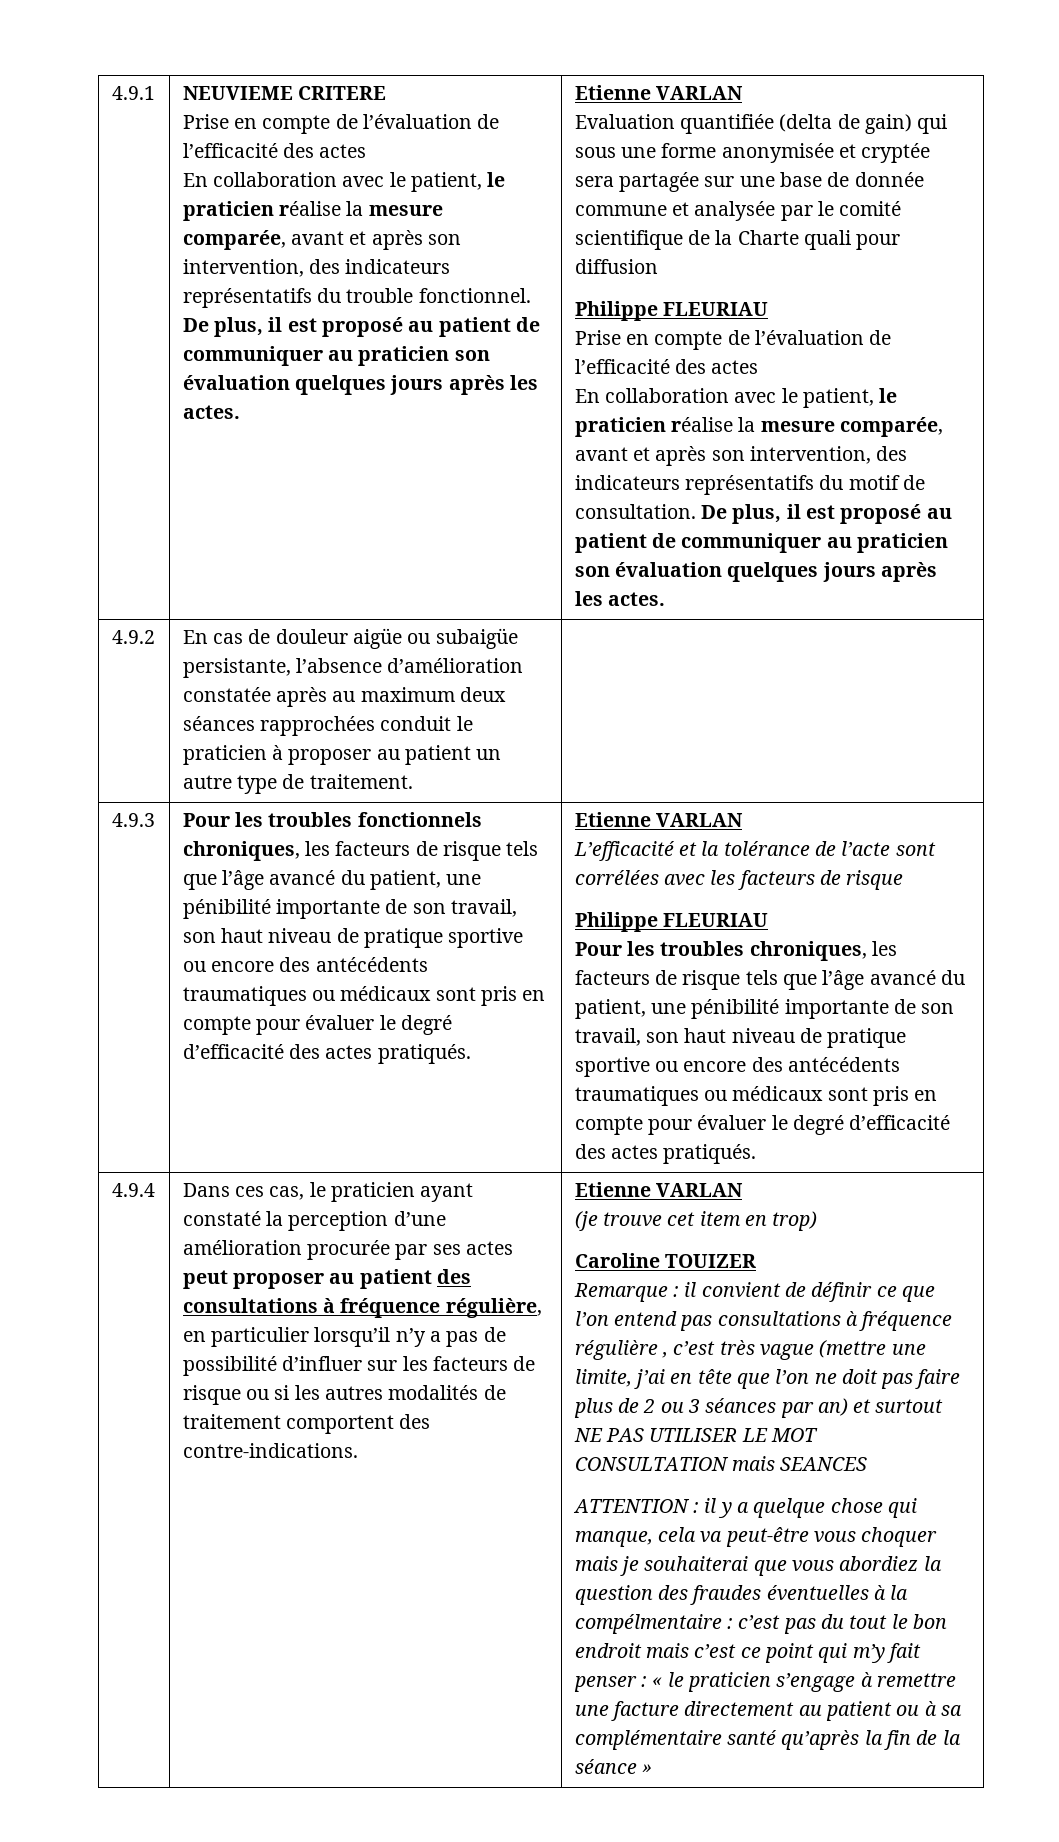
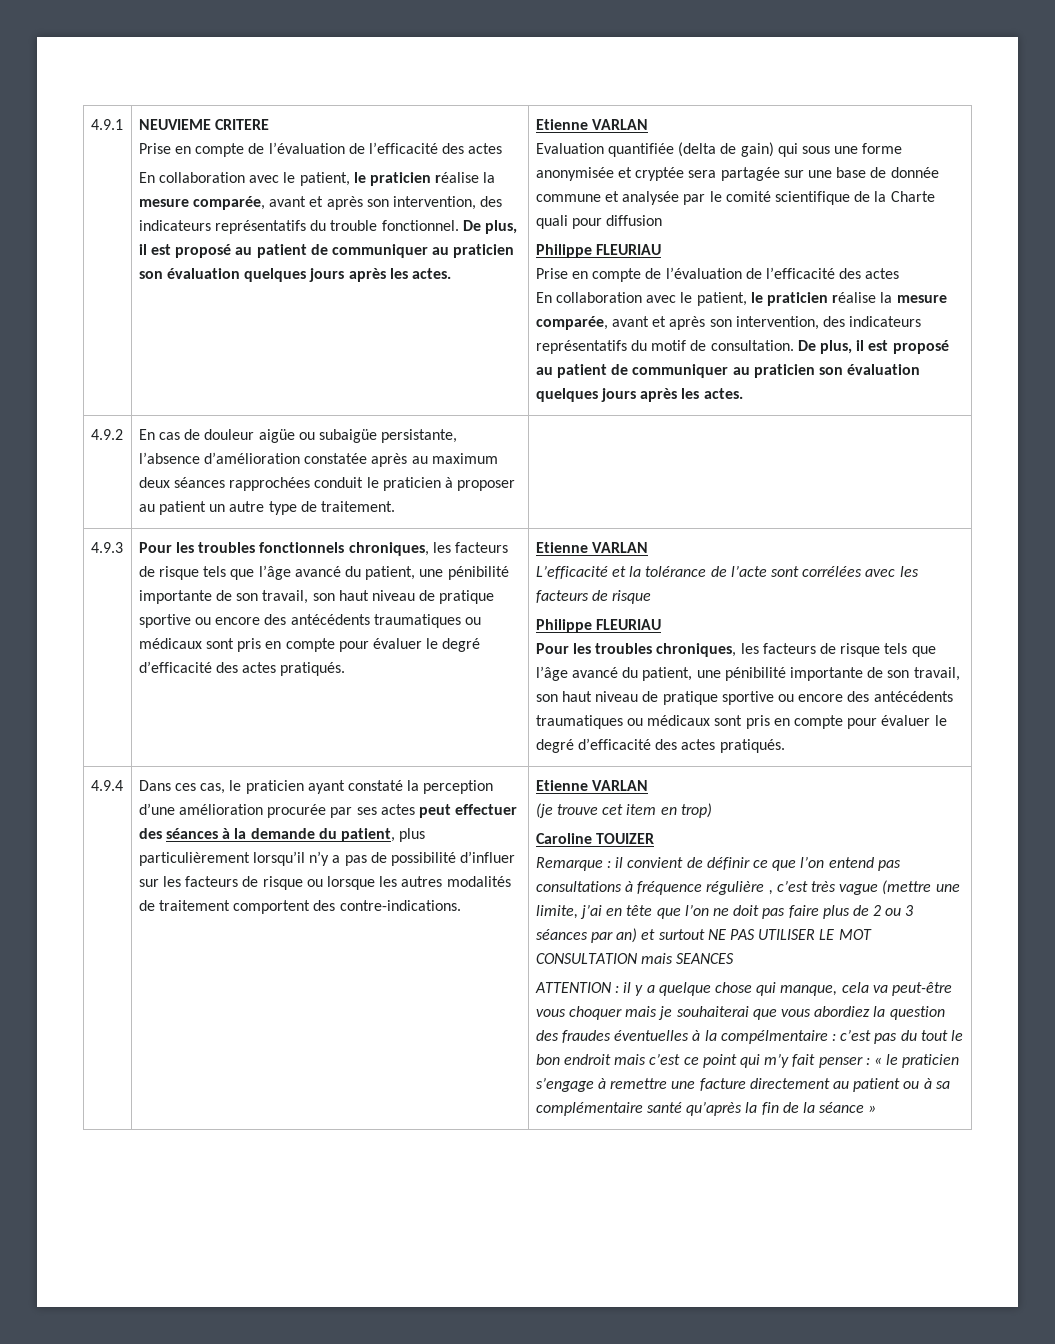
[233,1269,471,1289] [182,1298,542,1318] [182,1327,310,1347] proposer au patient des consultations à fréquence régulière, en particulier -> [455,804,518,815] [138,828,426,842] [138,852,250,866] effectuer des séances à la demande du patient, plus particulièrement
[274,1385,290,1400] si -> [326,876,375,890] lorsque

